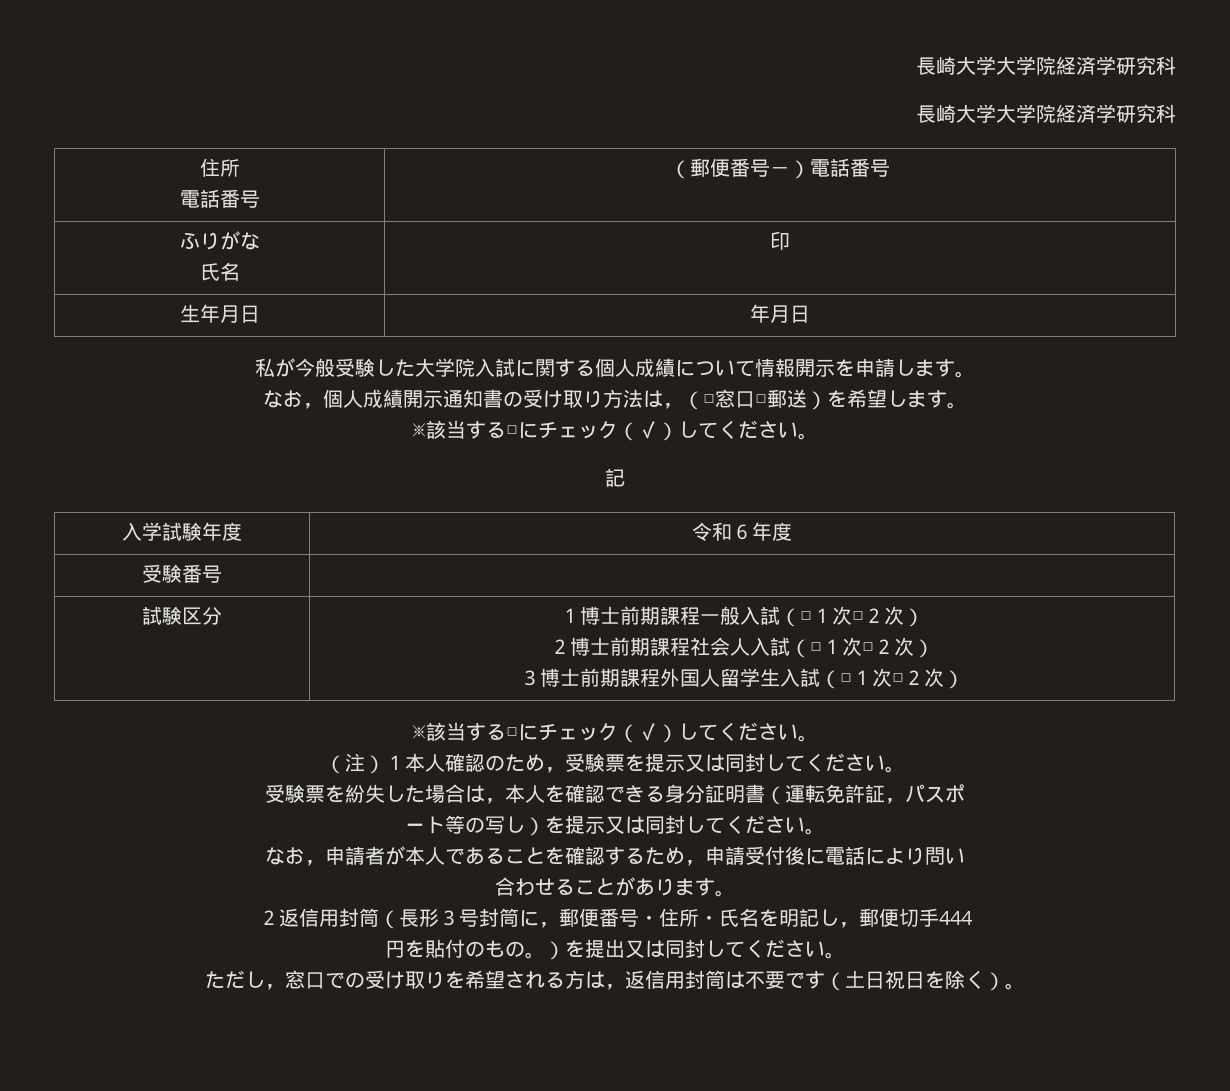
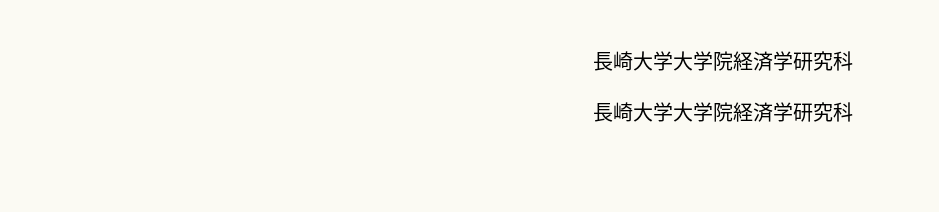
[199,158,240,177] [179,189,260,208] [670,158,890,179] [179,231,260,250] [199,262,240,281] [770,231,790,250] [179,304,260,323] [750,304,810,323] [255,358,975,378] [263,389,967,410] [412,420,818,441] [605,468,625,487] [122,522,242,541] [692,522,792,541] [142,564,222,583] [142,606,222,625] [560,606,924,627] [550,637,934,658] [520,668,964,689] [412,722,818,743] [325,753,905,774] [265,784,965,805] [405,815,825,836] [265,846,965,866] [495,877,735,897] [258,908,973,929] [385,939,845,960] [205,970,1025,991] // 住所 // 電話番号 | （郵便番号－）電話番号 // ふりがな // 氏名 | 印 // 生年月日 | 年月日 // 私が今般受験した大学院入試に関する個人成績について情報開示を申請します。 // なお，個人成績開示通知書の受け取り方法は，（□窓口□郵送）を希望します。 // ※該当する□にチェック（✓）してください。 // 記 // 入学試験年度 | 令和６年度 // 受験番号 | // 試験区分 | １博士前期課程一般入試（□１次□２次） // ２博士前期課程社会人入試（□１次□２次） // ３博士前期課程外国人留学生入試（□１次□２次） // ※該当する□にチェック（✓）してください。 // （注）１本人確認のため，受験票を提示又は同封してください。 // 受験票を紛失した場合は，本人を確認できる身分証明書（運転免許証，パスポ // ート等の写し）を提示又は同封してください。 // なお，申請者が本人であることを確認するため，申請受付後に電話により問い // 合わせることがあります。 // ２返信用封筒（長形３号封筒に，郵便番号・住所・氏名を明記し，郵便切手444 // 円を貼付のもの。）を提出又は同封してください。 // ただし，窓口での受け取りを希望される方は，返信用封筒は不要です（土日祝日を除く）。 -> (853, 112) none

